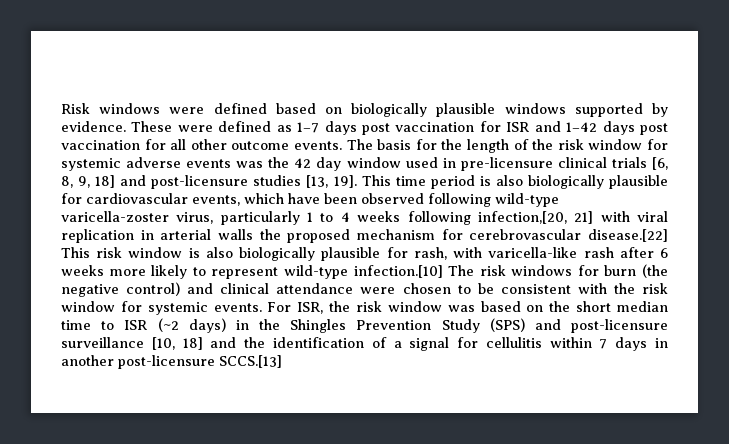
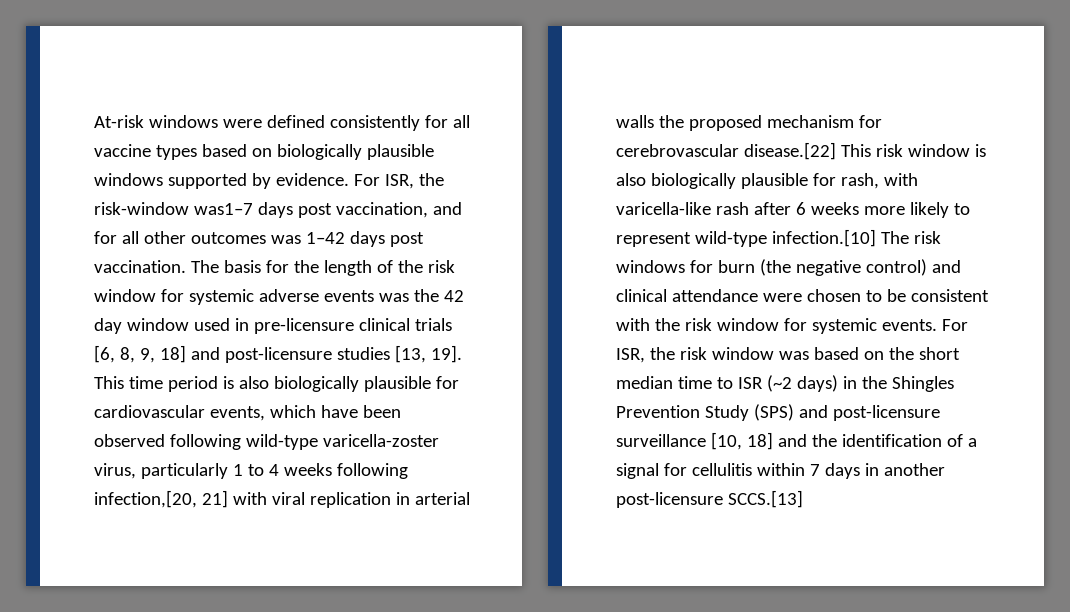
[61,103,90,114] Risk -> [94,115,144,128] At-risk
(267, 108) none -> [329,115,470,131] [94,144,197,160] consistently for all vaccine types
[131,121,669,135] [61,139,342,150] These were defined as 1–7 days post vaccination for ISR and 1–42 days post vaccination for all other outcome events. -> [353,173,444,189] [94,202,462,218] [94,231,424,247] [94,260,186,273] For ISR, the risk-window was1–7 days post vaccination, and for all other outcomes was 1–42 days post vaccination.

